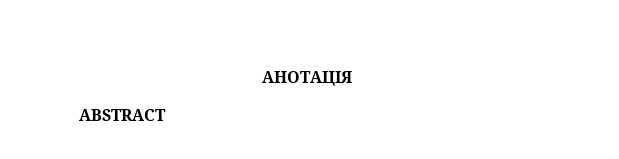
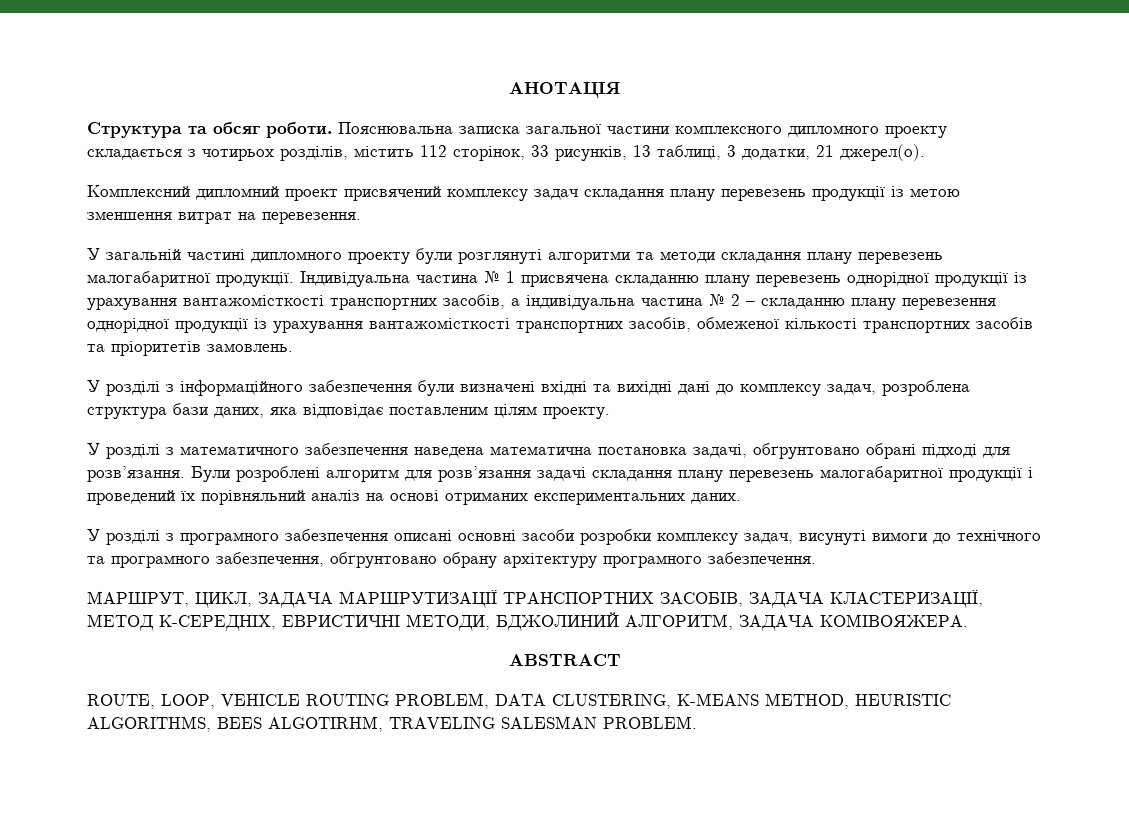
[79,109,166,121] ABSTRACT -> [87,122,947,138] [87,144,925,161] [87,185,960,201] [87,211,361,224] [87,248,943,264] [87,271,1027,287] [87,294,996,310] [87,317,1033,333] [87,341,293,356] [87,380,970,396] [87,403,610,419] [87,443,1010,459] [87,466,1033,482] [87,490,741,505] [87,529,1041,545] [87,552,816,568] [87,590,983,608] [87,612,968,631] [508,654,621,666] [87,693,951,709] [87,716,697,732] Структура та обсяг роботи. Пояснювальна записка загальної частини комплексного дипломного проекту складається з чотирьох розділів, містить 112 сторінок, 33 рисунків, 13 таблиці, 3 додатки, 21 джерел(о). // Комплексний дипломний проект присвячений комплексу задач складання плану перевезень продукції із метою зменшення витрат на перевезення. // У загальній частині дипломного проекту були розглянуті алгоритми та методи складання плану перевезень малогабаритної продукції. Індивідуальна частина № 1 присвячена складанню плану перевезень однорідної продукції із урахування вантажомісткості транспортних засобів, а індивідуальна частина № 2 – складанню плану перевезення однорідної продукції із урахування вантажомісткості транспортних засобів, обмеженої кількості транспортних засобів та пріоритетів замовлень. // У розділі з інформаційного забезпечення були визначені вхідні та вихідні дані до комплексу задач, розроблена структура бази даних, яка відповідає поставленим цілям проекту. // У розділі з математичного забезпечення наведена математична постановка задачі, обґрунтовано обрані підході для розв’язання. Були розроблені алгоритм для розв’язання задачі складання плану перевезень малогабаритної продукції і проведений їх порівняльний аналіз на основі отриманих експериментальних даних. // У розділі з програмного забезпечення описані основні засоби розробки комплексу задач, висунуті вимоги до технічного та програмного забезпечення, обґрунтовано обрану архітектуру програмного забезпечення. // МАРШРУТ, ЦИКЛ, ЗАДАЧА МАРШРУТИЗАЦІЇ ТРАНСПОРТНИХ ЗАСОБІВ, ЗАДАЧА КЛАСТЕРИЗАЦІЇ, МЕТОД K-СЕРЕДНІХ, ЕВРИСТИЧНІ МЕТОДИ, БДЖОЛИНИЙ АЛГОРИТМ, ЗАДАЧА КОМІВОЯЖЕРА. // ABSTRACT // ROUTE, LOOP, VEHICLE ROUTING PROBLEM, DATA CLUSTERING, K-MEANS METHOD, HEURISTIC ALGORITHMS, BEES ALGOTIRHM, TRAVELING SALESMAN PROBLEM.

